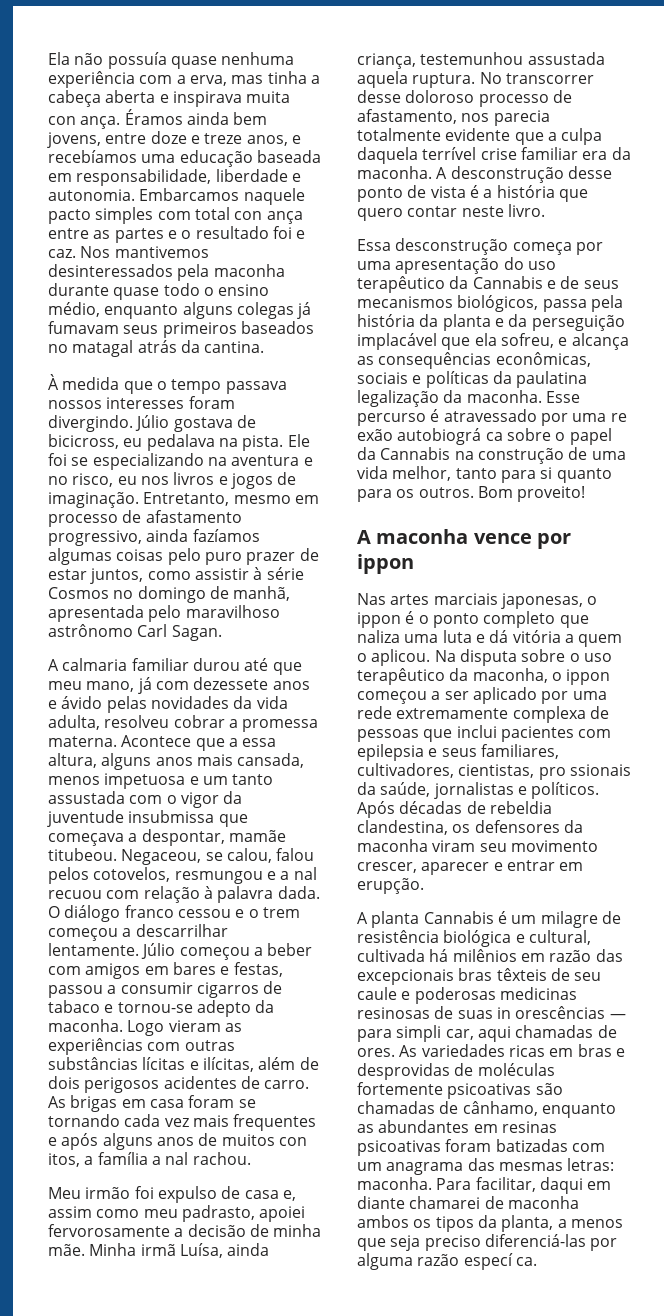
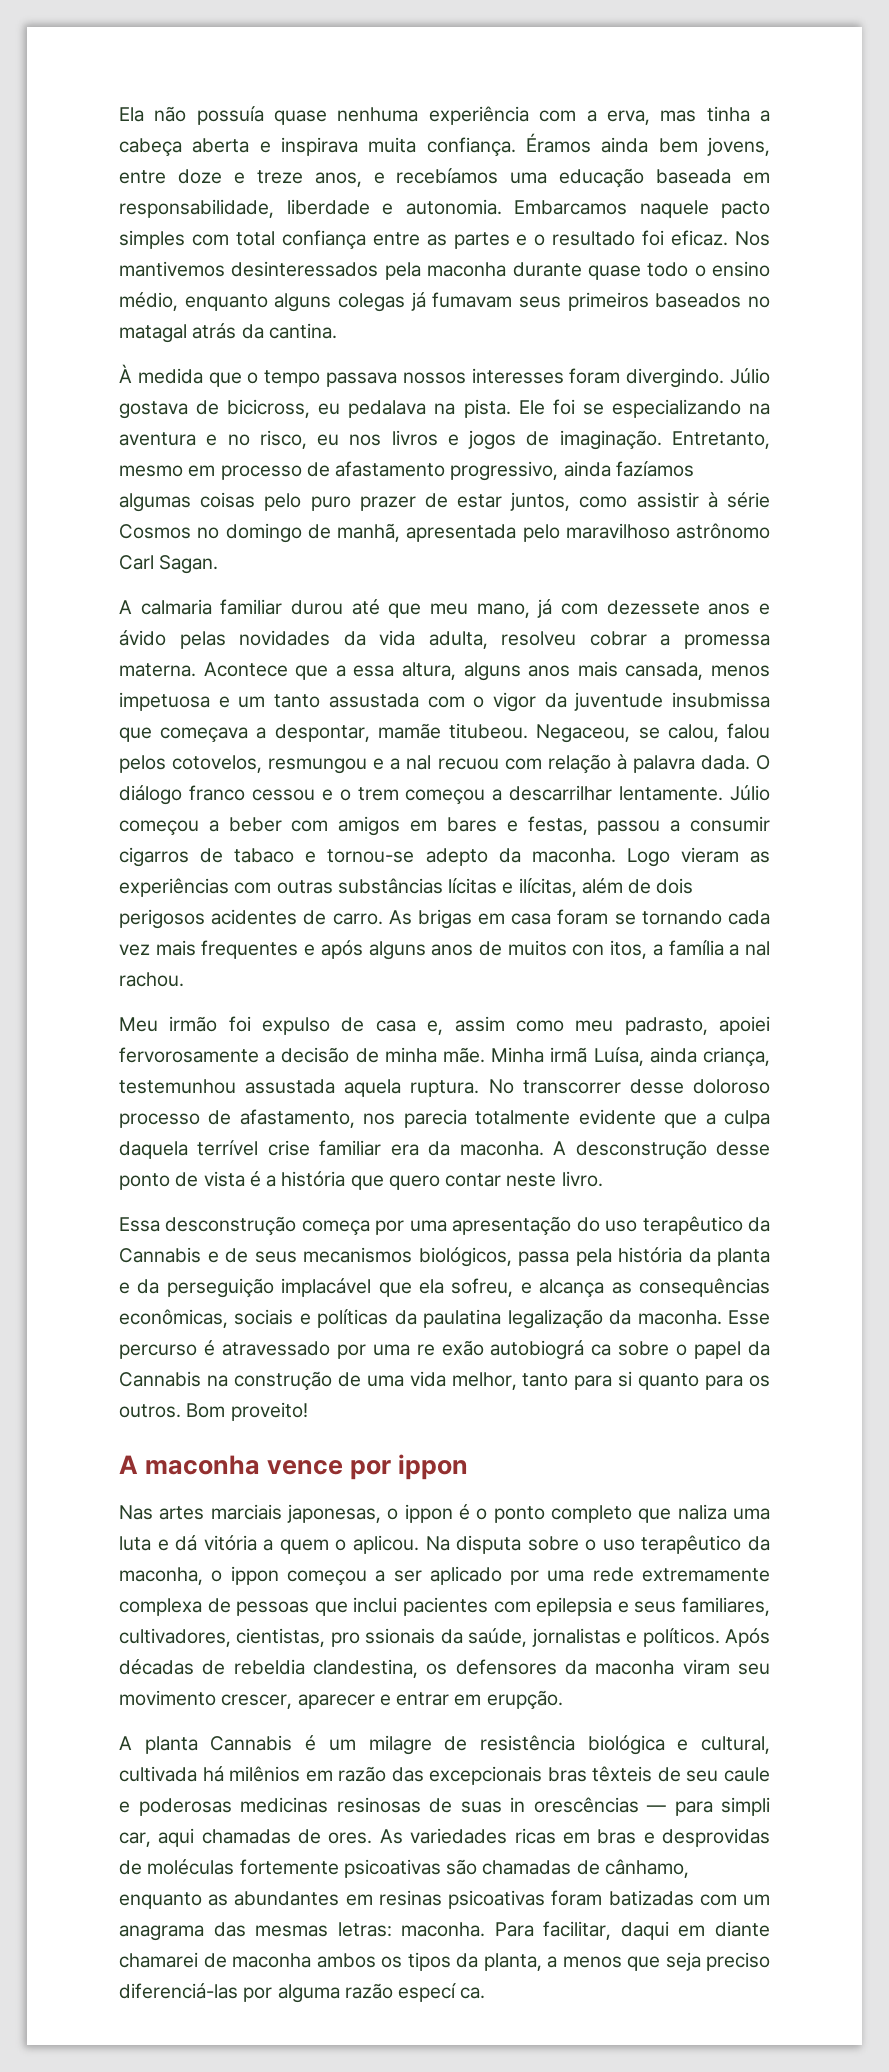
[48,116,121,129] con ança. -> [426,137,516,157] confiança.
[234,211,303,224] con ança -> [281,230,366,250] confiança
[296,230,306,239] [48,249,76,258] e caz. -> [671,230,729,246] eficaz.

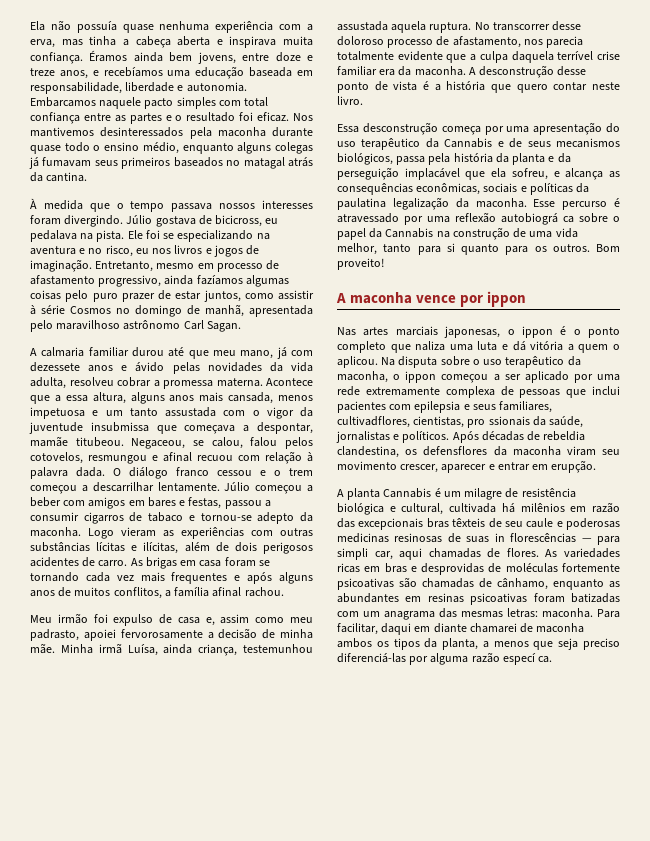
[390,755,432,770] a nal -> [163,452,192,462] afinal
[572,940,770,959] con itos, a família a nal -> [113,587,242,599] conflitos, a família afinal
[416,1340,484,1356] re exão -> [455,212,496,223] reflexão
[119,1628,231,1647] cultivadores, -> [337,416,410,428] cultivadflores,
[455,1659,557,1675] defensores -> [423,446,488,456] defensflores
[533,1797,639,1813] orescências -> [510,533,577,543] florescências
[328,1832,373,1844] ores. -> [506,548,539,557] flores.

